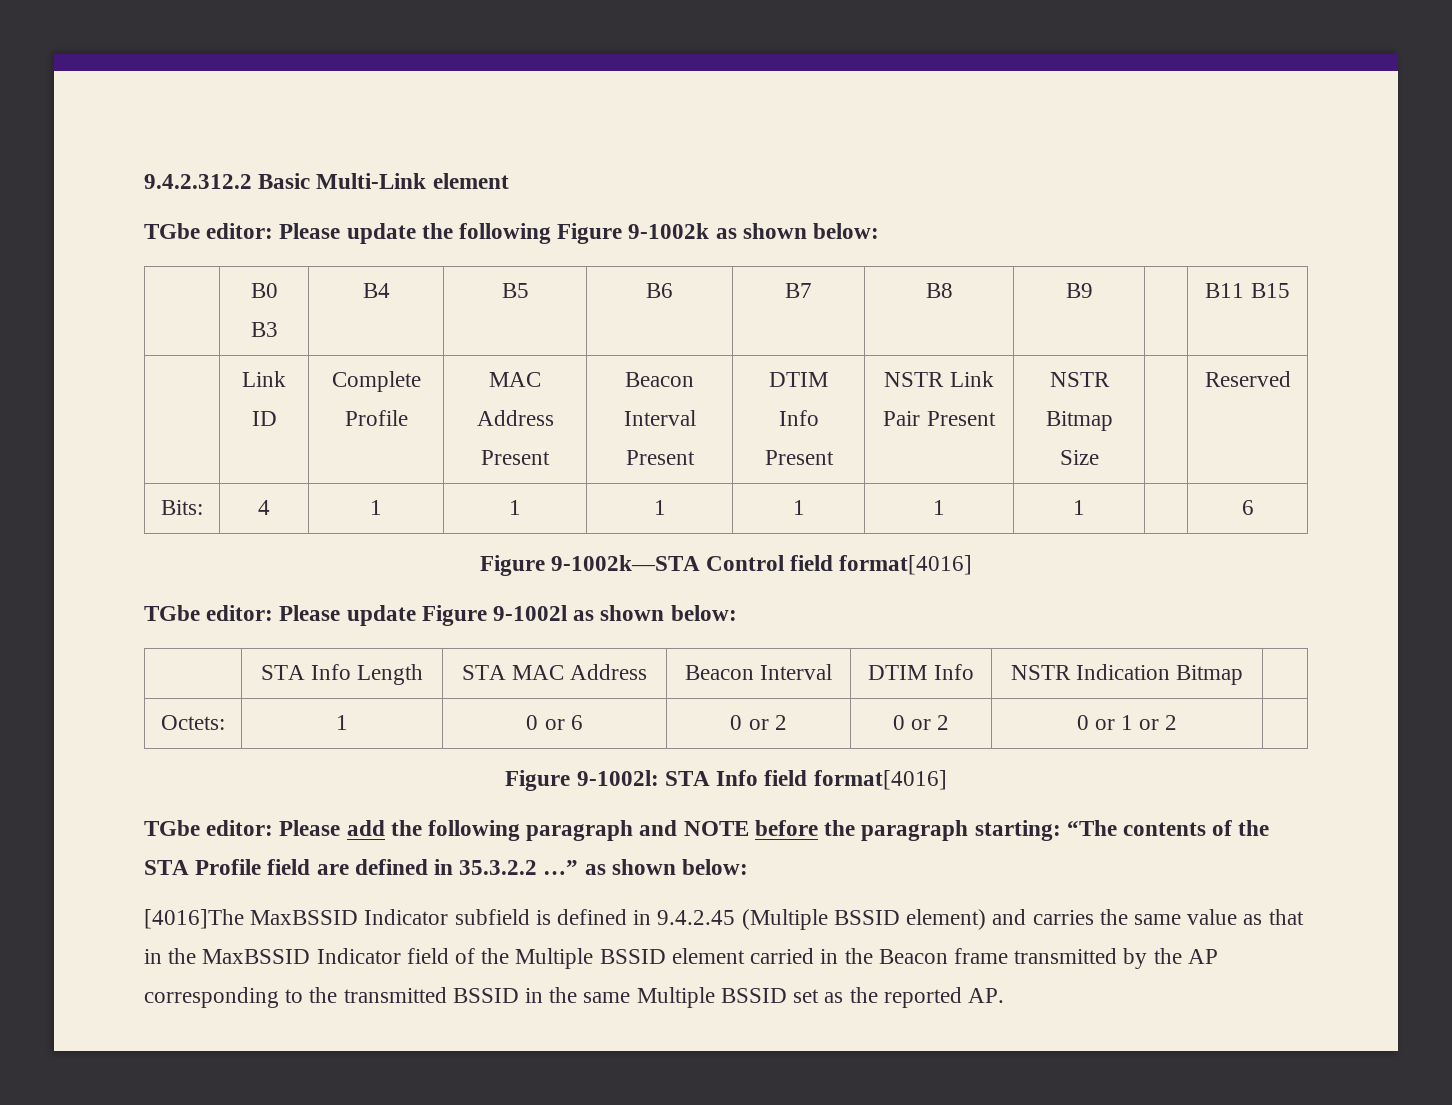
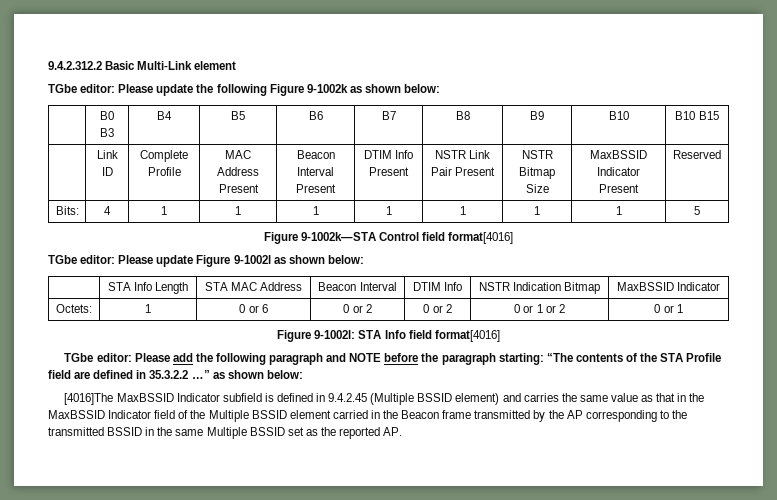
[1205,283,1245,298] | B11 -> [608,111,629,120] [675,111,696,120] B10 | B10
(1099, 457) none -> [590,150,647,159] [597,167,640,176] [599,184,639,193] MaxBSSID Indicator Present
[1241,500,1254,515] | 6 -> [615,206,622,215] [694,206,700,215] 1 | 5
(1244, 675) none -> [616,282,721,291] MaxBSSID Indicator
(1178, 722) none -> [654,304,683,313] 0 or 1

